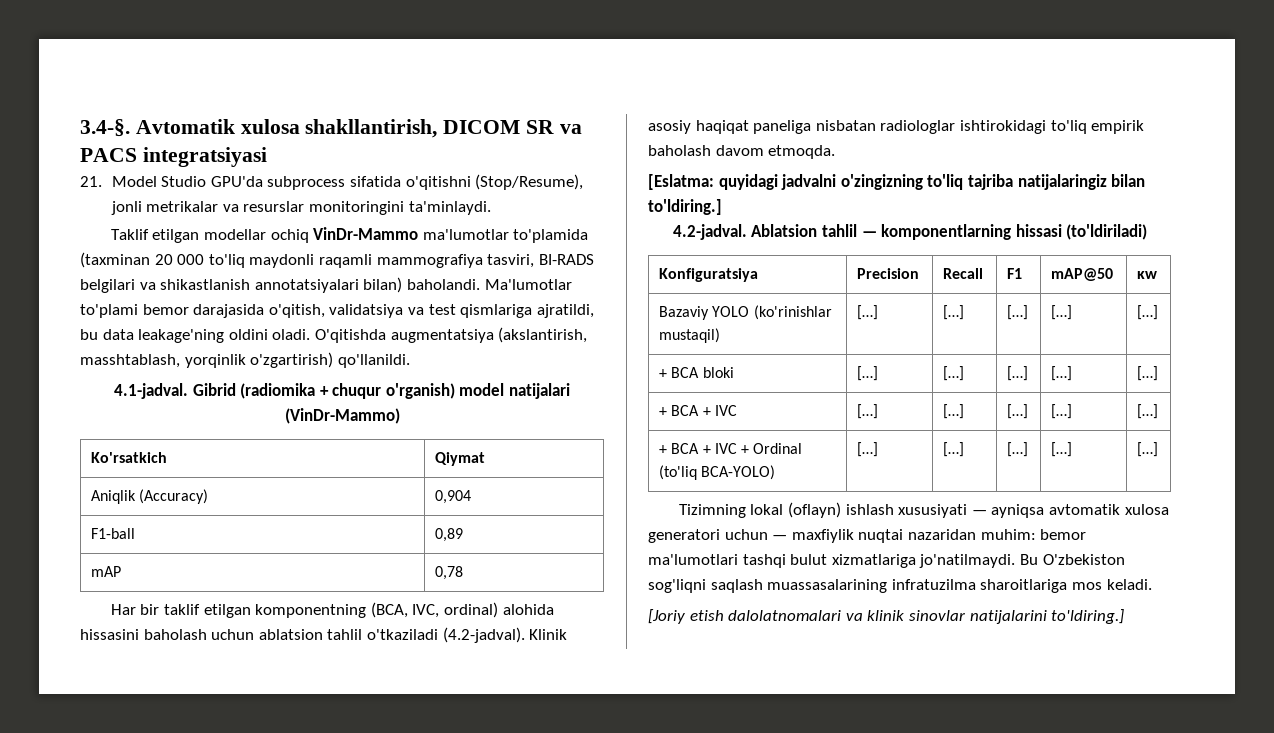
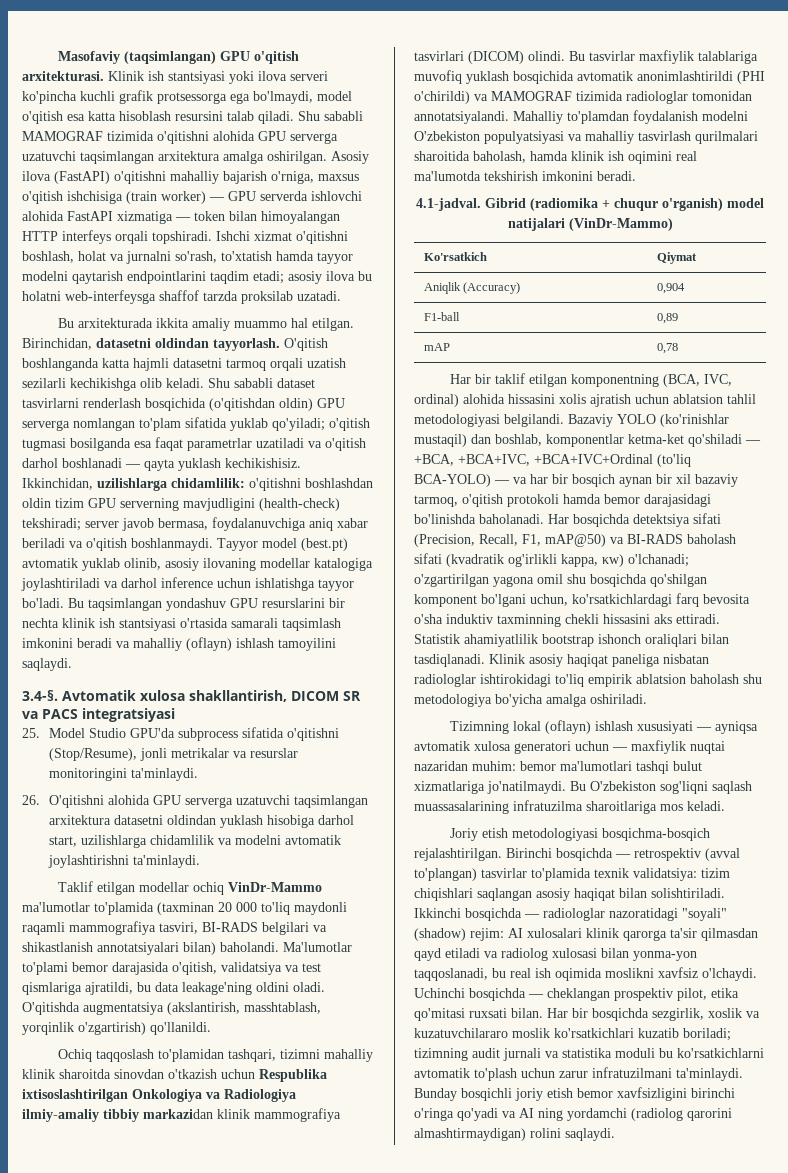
(80, 128) none -> [58,51,300,64] [22,71,328,84] [22,90,352,104] [22,111,363,124] [22,131,338,144] [22,151,369,164] [22,171,359,184] [22,191,362,204] [22,211,340,224] [22,230,348,244] [22,251,353,264] [22,271,372,284] [22,290,341,304] [58,318,355,331] [22,338,328,351] [22,358,346,371] [22,378,315,391] [22,398,345,411] [22,417,370,431] [22,437,366,451] [22,458,301,471] [22,478,373,491] [22,498,340,511] [22,517,368,531] [22,538,348,551] [22,558,373,571] [21,577,354,591] [22,598,345,611] [22,618,341,631] [22,637,336,651] [22,658,72,671] Masofaviy (taqsimlangan) GPU o'qitish arxitekturasi. Klinik ish stantsiyasi yoki ilova serveri ko'pincha kuchli grafik protsessorga ega bo'lmaydi, model o'qitish esa katta hisoblash resursini talab qiladi. Shu sababli MAMOGRAF tizimida o'qitishni alohida GPU serverga uzatuvchi taqsimlangan arxitektura amalga oshirilgan. Asosiy ilova (FastAPI) o'qitishni mahalliy bajarish o'rniga, maxsus o'qitish ishchisiga (train worker) — GPU serverda ishlovchi alohida FastAPI xizmatiga — token bilan himoyalangan HTTP interfeys orqali topshiradi. Ishchi xizmat o'qitishni boshlash, holat va jurnalni so'rash, to'xtatish hamda tayyor modelni qaytarish endpointlarini taqdim etadi; asosiy ilova bu holatni web-interfeysga shaffof tarzda proksilab uzatadi. // Bu arxitekturada ikkita amaliy muammo hal etilgan. Birinchidan, datasetni oldindan tayyorlash. O'qitish boshlanganda katta hajmli datasetni tarmoq orqali uzatish sezilarli kechikishga olib keladi. Shu sababli dataset tasvirlarni renderlash bosqichida (o'qitishdan oldin) GPU serverga nomlangan to'plam sifatida yuklab qo'yiladi; o'qitish tugmasi bosilganda esa faqat parametrlar uzatiladi va o'qitish darhol boshlanadi — qayta yuklash kechikishisiz. Ikkinchidan, uzilishlarga chidamlilik: o'qitishni boshlashdan oldin tizim GPU serverning mavjudligini (health-check) tekshiradi; server javob bermasa, foydalanuvchiga aniq xabar beriladi va o'qitish boshlanmaydi. Tayyor model (best.pt) avtomatik yuklab olinib, asosiy ilovaning modellar katalogiga joylashtiriladi va darhol inference uchun ishlatishga tayyor bo'ladi. Bu taqsimlangan yondashuv GPU resurslarini bir nechta klinik ish stantsiyasi o'rtasida samarali taqsimlash imkonini beradi va mahalliy (oflayn) ishlash tamoyilini saqlaydi. //
[80,176,102,187] 21. -> [22,728,40,738] 25.
(491, 208) none -> [22,795,369,808] [49,815,355,828] [49,835,342,848] [48,855,201,868] // 26. O'qitishni alohida GPU serverga uzatuvchi taqsimlangan arxitektura datasetni oldindan yuklash hisobiga darhol start, uzilishlarga chidamlilik va modelni avtomatik joylashtirishni ta'minlaydi.
(410, 361) none -> [58,1049,374,1062] [22,1069,327,1082] [22,1089,296,1102] [22,1108,341,1122] [414,50,758,64] [414,70,765,84] [414,91,752,104] [414,110,748,124] [414,131,758,144] [414,151,697,164] [414,171,636,181] // Ochiq taqqoslash to'plamidan tashqari, tizimni mahalliy klinik sharoitda sinovdan o'tkazish uchun Respublika ixtisoslashtirilgan Onkologiya va Radiologiya ilmiy-amaliy tibbiy markazidan klinik mammografiya tasvirlari (DICOM) olindi. Bu tasvirlar maxfiylik talablariga muvofiq yuklash bosqichida avtomatik anonimlashtirildi (PHI o'chirildi) va MAMOGRAF tizimida radiologlar tomonidan annotatsiyalandi. Mahalliy to'plamdan foydalanish modelni O'zbekiston populyatsiyasi va mahalliy tasvirlash qurilmalari sharoitida baholash, hamda klinik ish oqimini real ma'lumotda tekshirish imkonini beradi.
[143,629,207,640] baholash -> [559,394,631,407] xolis ajratish
[366,627,525,643] o'tkaziladi (4.2-jadval). -> [414,414,729,427] [414,434,761,447] [414,454,691,467] [414,474,738,487] [414,494,711,507] [414,513,721,527] [414,534,736,547] [414,553,689,567] [414,574,707,587] [414,593,750,607] [414,614,720,627] [414,634,729,647] [414,654,485,667] metodologiyasi belgilandi. Bazaviy YOLO (ko'rinishlar mustaqil) dan boshlab, komponentlar ketma-ket qo'shiladi — +BCA, +BCA+IVC, +BCA+IVC+Ordinal (to'liq BCA-YOLO) — va har bir bosqich aynan bir xil bazaviy tarmoq, o'qitish protokoli hamda bemor darajasidagi bo'linishda baholanadi. Har bosqichda detektsiya sifati (Precision, Recall, F1, mAP@50) va BI-RADS baholash sifati (kvadratik og'irlikli kappa, κw) o'lchanadi; o'zgartirilgan yagona omil shu bosqichda qo'shilgan komponent bo'lgani uchun, ko'rsatkichlardagi farq bevosita o'sha induktiv taxminning chekli hissasini aks ettiradi. Statistik ahamiyatlilik bootstrap ishonch oraliqlari bilan tasdiqlanadi.
[648,145,836,159] [648,174,1146,190] [648,199,722,215] [672,224,1148,240] [659,268,759,282] [857,268,920,279] [943,268,984,279] [1007,268,1023,279] [1051,268,1114,281] [1137,271,1158,279] [659,305,832,320] [659,328,721,343] [857,305,879,320] [943,305,965,320] [1007,305,1029,320] [1051,305,1073,320] [1137,305,1159,320] [659,367,734,378] [857,366,879,381] [943,366,965,381] [1007,366,1029,381] [1051,366,1073,381] [1137,366,1159,381] [659,405,737,416] [857,404,879,419] [943,404,965,419] [1007,404,1029,419] [1051,404,1073,419] [1137,404,1159,419] [659,443,803,454] [659,465,776,480] [857,442,879,457] [943,442,965,457] [1007,442,1029,457] [1051,442,1073,457] [1137,442,1159,457] baholash davom etmoqda. // [Eslatma: quyidagi jadvalni o'zingizning to'liq tajriba natijalaringiz bilan to'ldiring.] // 4.2-jadval. Ablatsion tahlil — komponentlarning hissasi (to'ldiriladi) // Konfiguratsiya | Precision | Recall | F1 | mAP@50 | κw // Bazaviy YOLO (ko'rinishlar mustaqil) | […] | […] | […] | […] | […] // + BCA bloki | […] | […] | […] | […] | […] // + BCA + IVC | […] | […] | […] | […] | […] // + BCA + IVC + Ordinal (to'liq BCA-YOLO) | […] | […] | […] | […] | […] -> [636,674,762,684] [414,694,647,707] ablatsion baholash shu metodologiya bo'yicha amalga oshiriladi.
[648,609,1125,624] [Joriy etish dalolatnomalari va klinik sinovlar natijalarini to'ldiring.] -> [450,828,711,841] [414,848,740,861] [414,868,730,881] [414,888,725,901] [414,908,727,921] [414,928,758,941] [414,948,697,961] [414,967,757,981] [414,988,739,1001] [414,1008,760,1021] [414,1028,731,1041] [414,1048,764,1061] [414,1067,743,1081] [414,1087,735,1101] [414,1108,732,1121] [414,1128,615,1141] Joriy etish metodologiyasi bosqichma-bosqich rejalashtirilgan. Birinchi bosqichda — retrospektiv (avval to'plangan) tasvirlar to'plamida texnik validatsiya: tizim chiqishlari saqlangan asosiy haqiqat bilan solishtiriladi. Ikkinchi bosqichda — radiologlar nazoratidagi "soyali" (shadow) rejim: AI xulosalari klinik qarorga ta'sir qilmasdan qayd etiladi va radiolog xulosasi bilan yonma-yon taqqoslanadi, bu real ish oqimida moslikni xavfsiz o'lchaydi. Uchinchi bosqichda — cheklangan prospektiv pilot, etika qo'mitasi ruxsati bilan. Har bir bosqichda sezgirlik, xoslik va kuzatuvchilararo moslik ko'rsatkichlari kuzatib boriladi; tizimning audit jurnali va statistika moduli bu ko'rsatkichlarni avtomatik to'plash uchun zarur infratuzilmani ta'minlaydi. Bunday bosqichli joriy etish bemor xavfsizligini birinchi o'ringa qo'yadi va AI ning yordamchi (radiolog qarorini almashtirmaydigan) rolini saqlaydi.

